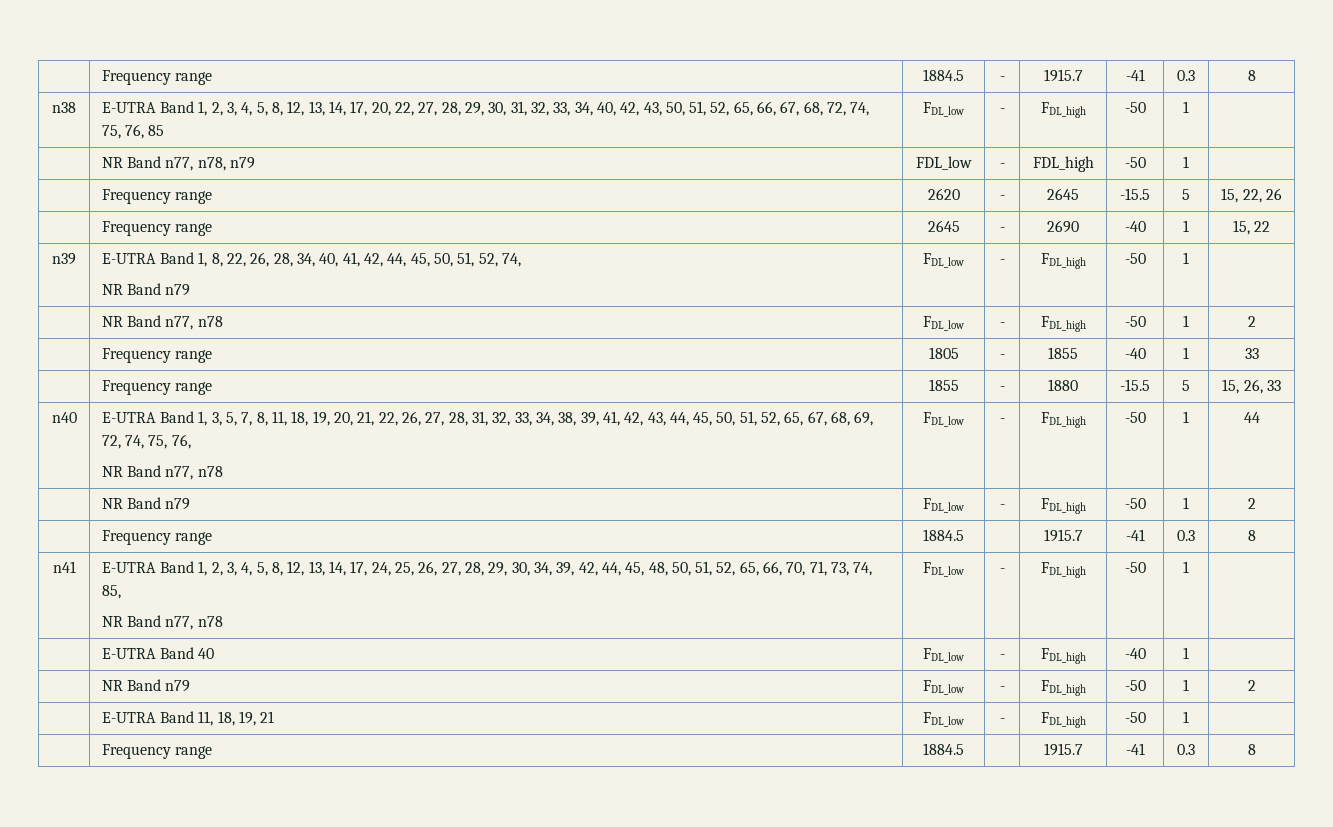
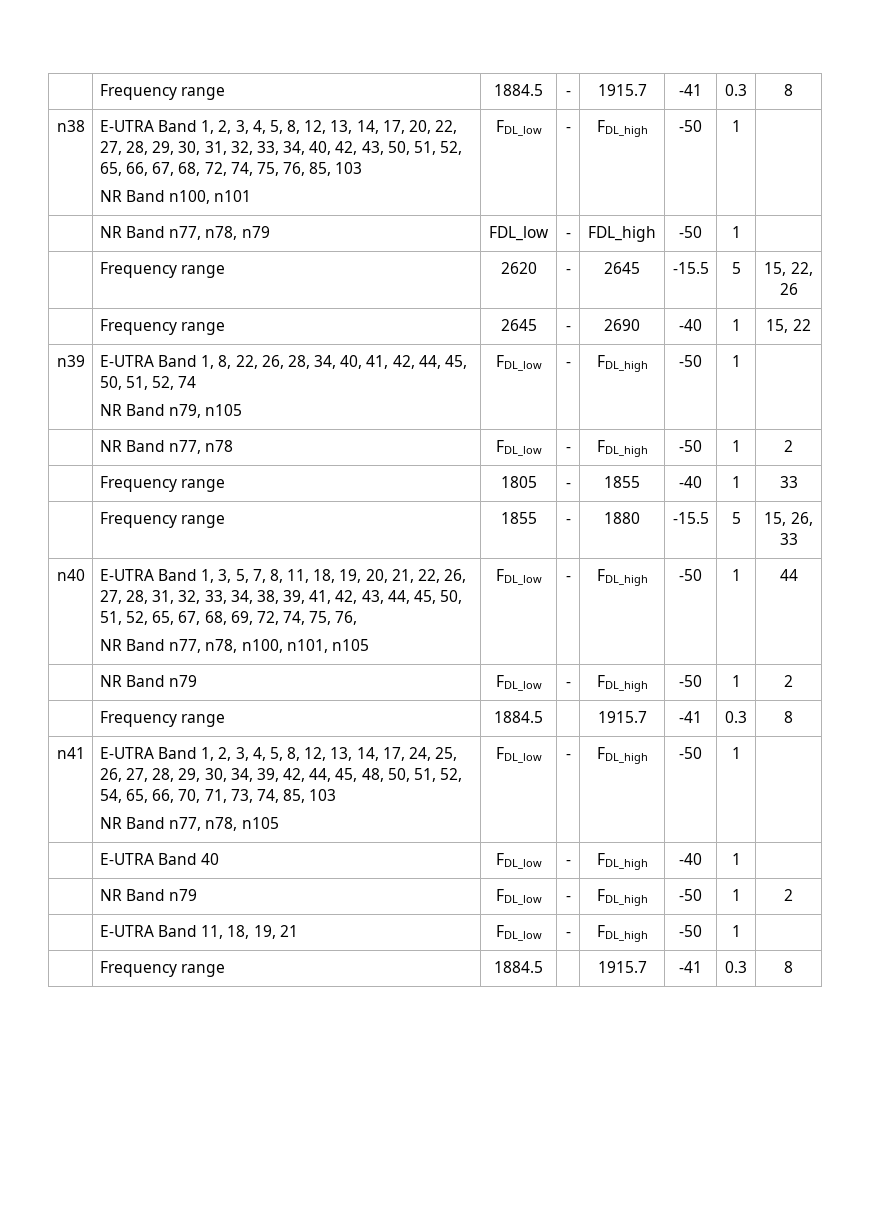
[148,125,165,136] 85 -> [309,162,363,176] [99,190,252,204] 85, 103 // NR Band n100, n101
[501,253,521,267] [101,283,191,296] 74, // NR Band n79 -> [178,376,197,388] [99,404,243,418] 74 // NR Band n79, n105
[197,466,223,477] n78 -> [205,639,369,653] n78, n100, n101, n105
(736, 569) none -> [99,789,122,803] 54,
[101,615,223,630] // NR Band n77, n78 -> [309,789,337,801] [99,817,279,831] 103 // NR Band n77, n78, n105

